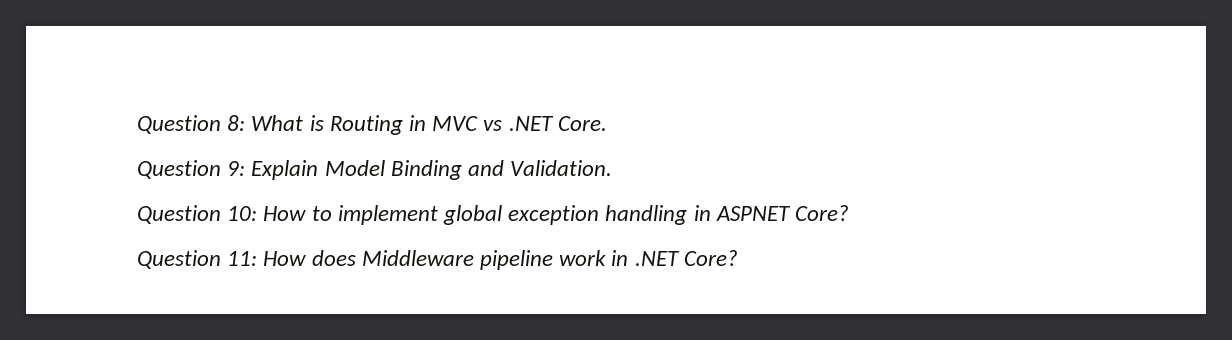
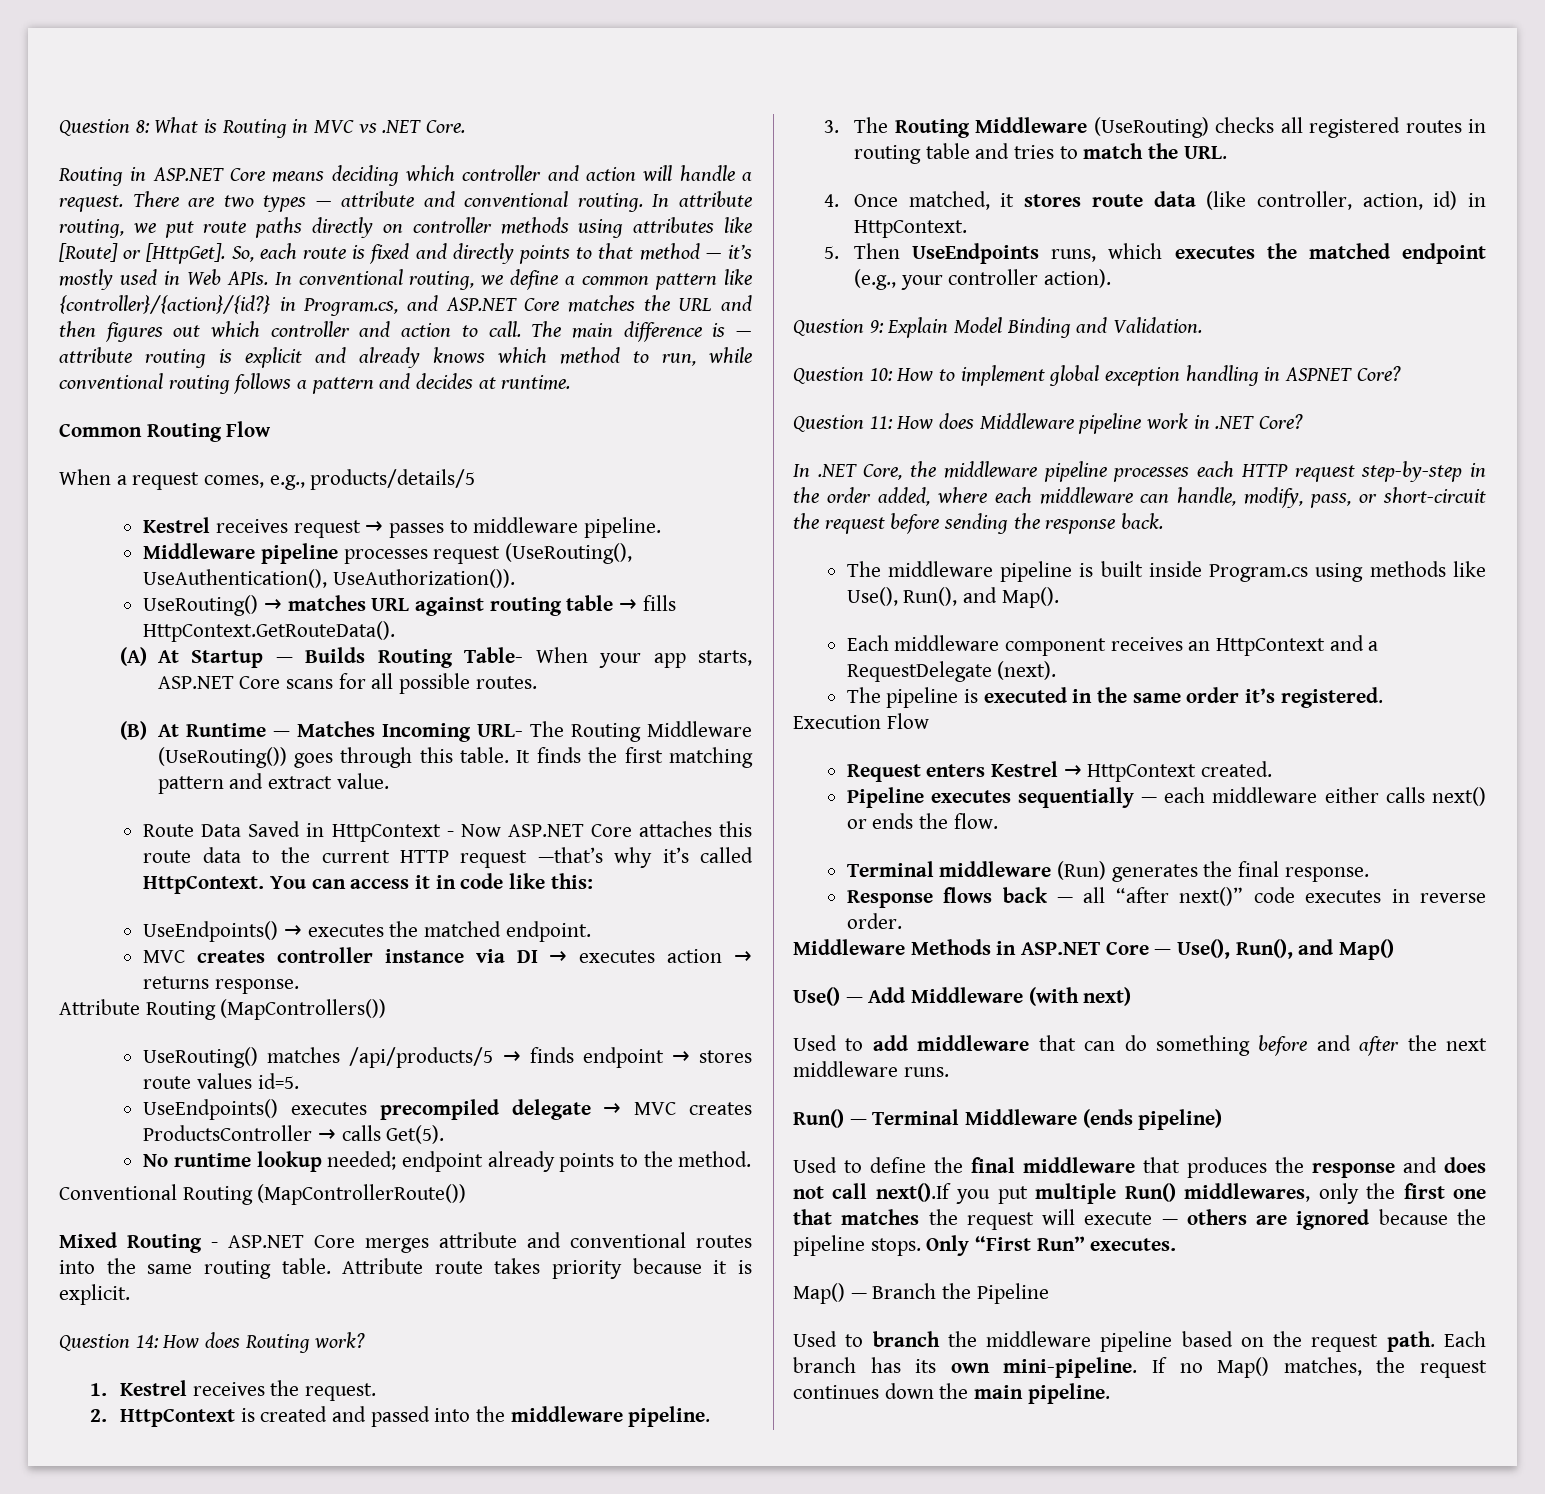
(607, 123) none -> [58,165,753,186] [59,191,752,212] [59,217,753,238] [59,243,753,264] [59,269,752,290] [59,295,752,316] [59,321,752,342] [59,347,752,368] [59,373,571,394] [59,421,272,442] [59,469,476,490] [143,517,661,538] [143,543,632,564] [143,569,515,588] [143,595,676,616] [143,621,396,642] [120,647,753,668] [157,673,537,694] [120,721,752,742] [157,747,753,768] [157,773,389,794] [143,821,752,842] [143,847,753,868] [143,873,593,894] [143,921,591,942] [143,947,752,963] [143,976,299,994] [59,999,387,1020] [143,1047,752,1068] [143,1073,299,1089] [143,1099,753,1120] [143,1125,445,1144] [143,1151,752,1172] [59,1184,467,1205] [59,1232,752,1253] [59,1258,752,1279] [59,1284,130,1305] [59,1332,366,1353] [89,1380,377,1401] [89,1406,711,1427] [823,117,1486,138] [854,143,1227,164] [823,191,1486,210] [854,220,968,238] [823,243,1486,264] [854,269,1112,290] // Routing in ASP.NET Core means deciding which controller and action will handle a request. There are two types — attribute and conventional routing. In attribute routing, we put route paths directly on controller methods using attributes like [Route] or [HttpGet]. So, each route is fixed and directly points to that method — it’s mostly used in Web APIs. In conventional routing, we define a common pattern like {controller}/{action}/{id?} in Program.cs, and ASP.NET Core matches the URL and then figures out which controller and action to call. The main difference is — attribute routing is explicit and already knows which method to run, while conventional routing follows a pattern and decides at runtime. // Common Routing Flow // When a request comes, e.g., products/details/5 // Kestrel receives request → passes to middleware pipeline. // Middleware pipeline processes request (UseRouting(), UseAuthentication(), UseAuthorization()). // UseRouting() → matches URL against routing table → fills HttpContext.GetRouteData(). // (A) At Startup — Builds Routing Table- When your app starts, ASP.NET Core scans for all possible routes. // (B) At Runtime — Matches Incoming URL- The Routing Middleware (UseRouting()) goes through this table. It finds the first matching pattern and extract value. // Route Data Saved in HttpContext - Now ASP.NET Core attaches this route data to the current HTTP request —that’s why it’s called HttpContext. You can access it in code like this: // UseEndpoints() → executes the matched endpoint. // MVC creates controller instance via DI → executes action → returns response. // Attribute Routing (MapControllers()) // UseRouting() matches /api/products/5 → finds endpoint → stores route values id=5. // UseEndpoints() executes precompiled delegate → MVC creates ProductsController → calls Get(5). // No runtime lookup needed; endpoint already points to the method. // Conventional Routing (MapControllerRoute()) // Mixed Routing - ASP.NET Core merges attribute and conventional routes into the same routing table. Attribute route takes priority because it is explicit. // Question 14: How does Routing work? // 1. Kestrel receives the request. // 2. HttpContext is created and passed into the middleware pipeline. // 3. The Routing Middleware (UseRouting) checks all registered routes in routing table and tries to match the URL. // 4. Once matched, it stores route data (like controller, action, id) in HttpContext. // 5. Then UseEndpoints runs, which executes the matched endpoint (e.g., your controller action).
(738, 258) none -> [793,461,1486,482] [793,487,1486,508] [793,513,1164,534] [846,561,1486,582] [846,587,1059,608] [846,635,1379,656] [846,661,1057,682] [846,687,1383,708] [793,713,929,729] [846,761,1272,782] [846,787,1486,808] [846,813,998,829] [846,861,1369,882] [846,887,1486,908] [846,913,902,929] [793,939,1395,960] [793,987,1132,1006] [793,1035,1487,1056] [793,1061,949,1077] [793,1109,1223,1130] [793,1157,1486,1178] [793,1183,1486,1204] [793,1209,1486,1230] [793,1235,1177,1256] [793,1283,1049,1304] [793,1331,1486,1352] [793,1357,1487,1378] [793,1383,1110,1404] // In .NET Core, the middleware pipeline processes each HTTP request step-by-step in the order added, where each middleware can handle, modify, pass, or short-circuit the request before sending the response back. // The middleware pipeline is built inside Program.cs using methods like Use(), Run(), and Map(). // Each middleware component receives an HttpContext and a RequestDelegate (next). // The pipeline is executed in the same order it’s registered. // Execution Flow // Request enters Kestrel → HttpContext created. // Pipeline executes sequentially — each middleware either calls next() or ends the flow. // Terminal middleware (Run) generates the final response. // Response flows back — all “after next()” code executes in reverse order. // Middleware Methods in ASP.NET Core — Use(), Run(), and Map() // Use() — Add Middleware (with next) // Used to add middleware that can do something before and after the next middleware runs. // Run() — Terminal Middleware (ends pipeline) // Used to define the final middleware that produces the response and does not call next().If you put multiple Run() middlewares, only the first one that matches the request will execute — others are ignored because the pipeline stops. Only “First Run” executes. // Map() — Branch the Pipeline // Used to branch the middleware pipeline based on the request path. Each branch has its own mini-pipeline. If no Map() matches, the request continues down the main pipeline.

